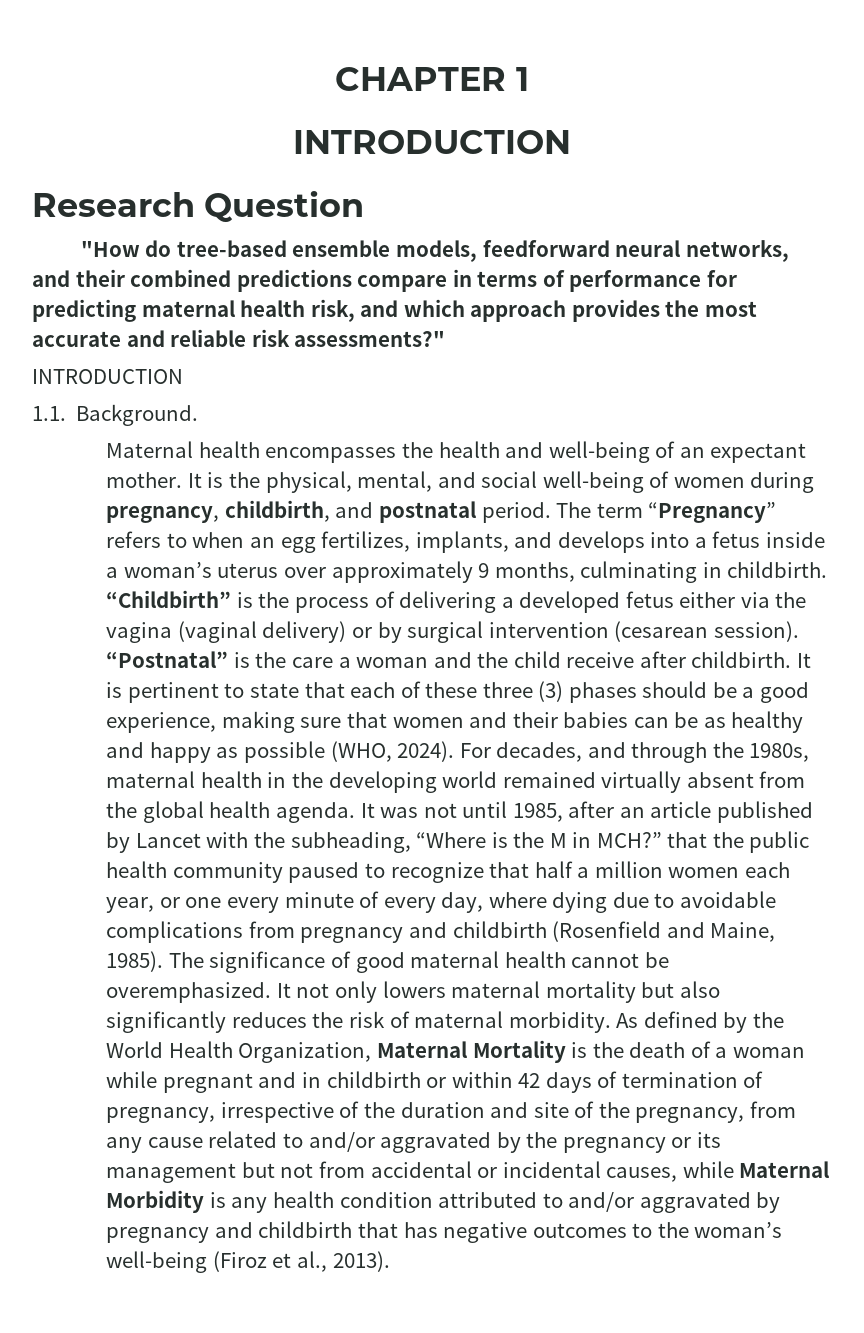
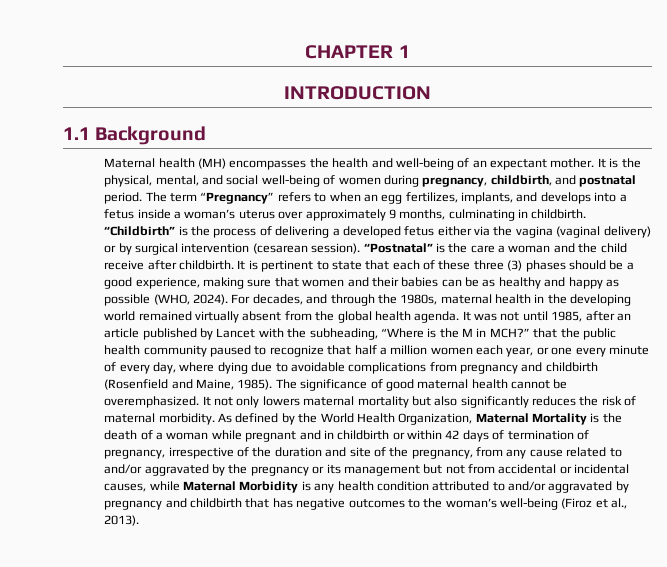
[32,191,365,223] [80,240,789,262] [32,269,737,292] [32,299,757,322] [32,329,446,347] [32,369,183,384] [32,404,199,426] Research Question // "How do tree-based ensemble models, feedforward neural networks, and their combined predictions compare in terms of performance for predicting maternal health risk, and which approach provides the most accurate and reliable risk assessments?" // INTRODUCTION // 1.1. Background. -> [63,126,207,145] 1.1 Background
(260, 449) none -> [198,158,227,169] (MH)

